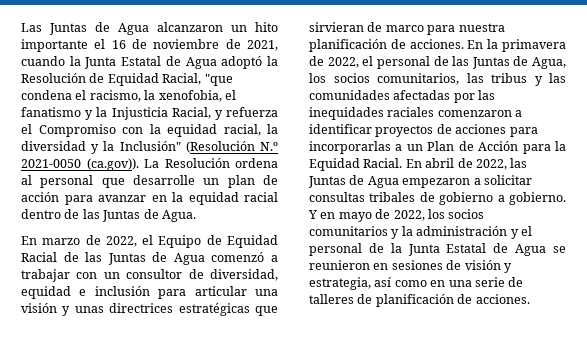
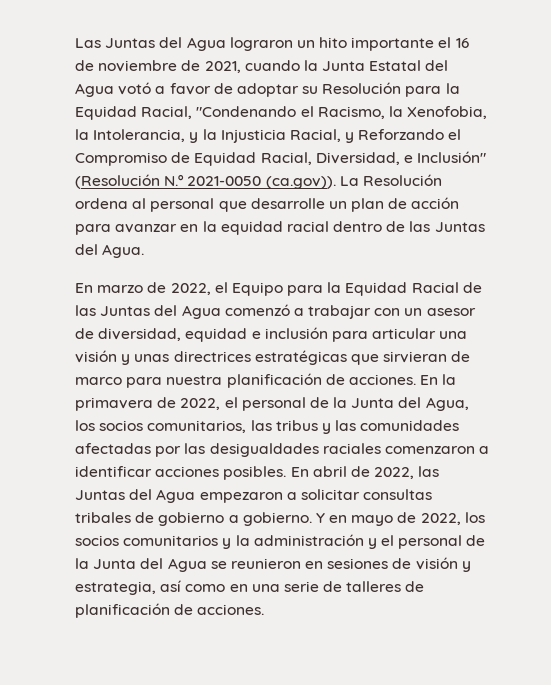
[95,22,223,35] de Agua alcanzaron -> [159,37,293,51] del Agua lograron
[165,56,278,69] [21,73,233,86] [21,90,236,102] [21,107,81,117] de Agua adoptó la Resolución de Equidad Racial, "que condena el racismo, la xenofobia, el fanatismo -> [425,60,449,71] [75,82,460,97] [75,106,488,120] [75,129,186,142] del Agua votó a favor de adoptar su Resolución para la Equidad Racial, "Condenando el Racismo, la Xenofobia, la Intolerancia,
[225,107,278,117] refuerza -> [358,129,445,140] Reforzando
[122,124,278,137] [21,141,115,154] con la equidad racial, la diversidad y la -> [171,152,413,166] de Equidad Racial, Diversidad, e
[143,209,159,219] de -> [75,244,98,255] del
[206,235,222,245] de -> [287,282,342,296] para la
[152,252,168,262] de -> [154,305,178,316] del
[126,269,183,279] consultor -> [426,308,476,316] asesor
[452,56,529,69] las Juntas de -> [333,397,422,408] la Junta del
[309,107,384,120] inequidades -> [209,443,319,457] desigualdades
[375,124,538,137] [309,141,566,154] [309,158,403,171] proyectos de acciones para incorporarlas a un Plan de Acción para la Equidad Racial. -> [155,466,287,480] acciones posibles.
[349,175,365,185] de -> [129,489,153,500] del
[446,243,509,253] Estatal de -> [140,558,164,569] del

